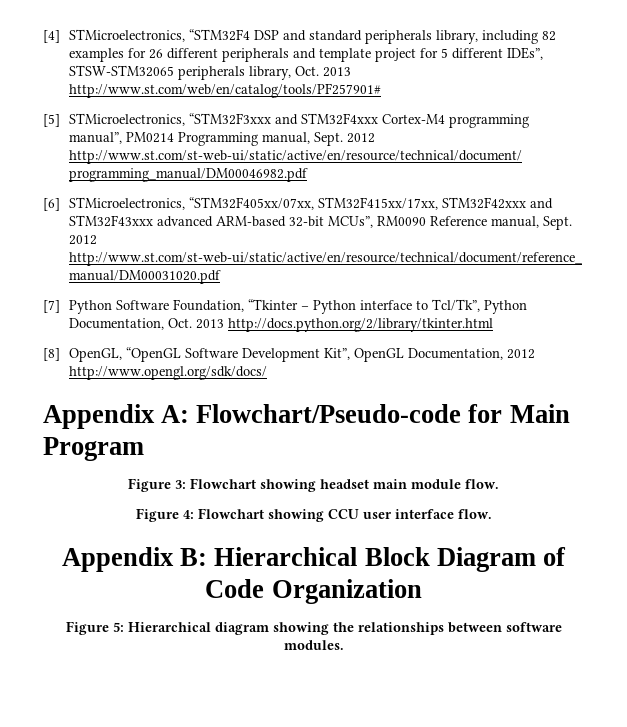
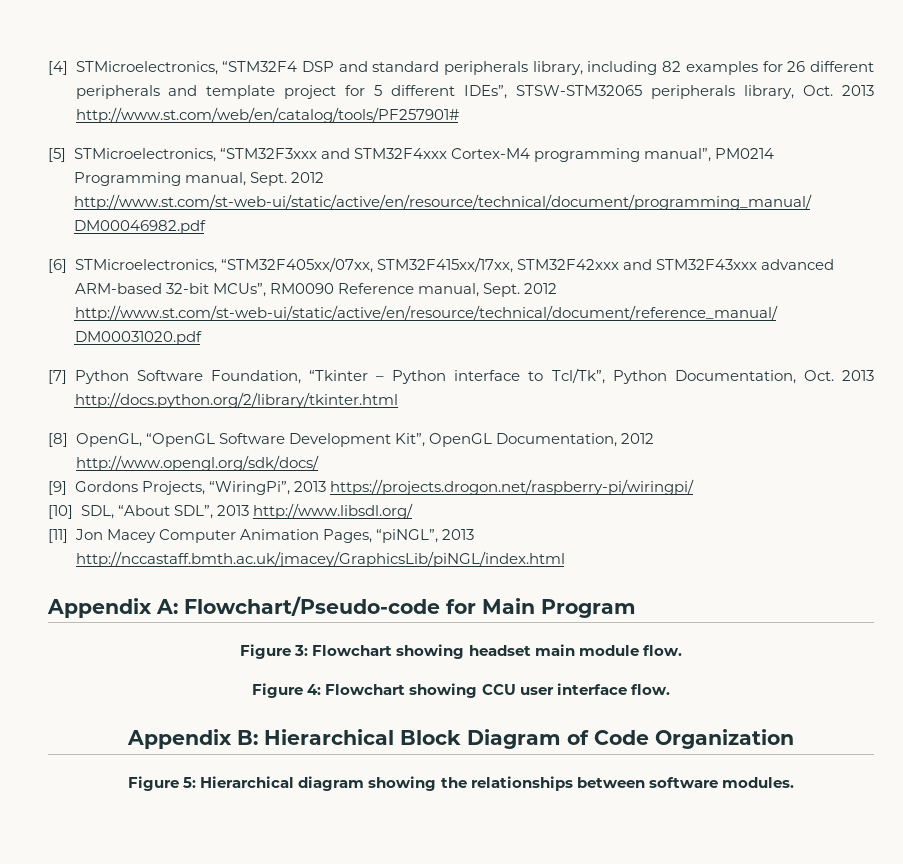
(267, 373) none -> [48,479,694,495] [48,503,413,519] [48,529,474,543] [75,551,565,567] // [9] Gordons Projects, “WiringPi”, 2013 https://projects.drogon.net/raspberry-pi/wiringpi/ // [10] SDL, “About SDL”, 2013 http://www.libsdl.org/ // [11] Jon Macey Computer Animation Pages, “piNGL”, 2013 http://nccastaff.bmth.ac.uk/jmacey/GraphicsLib/piNGL/index.html

